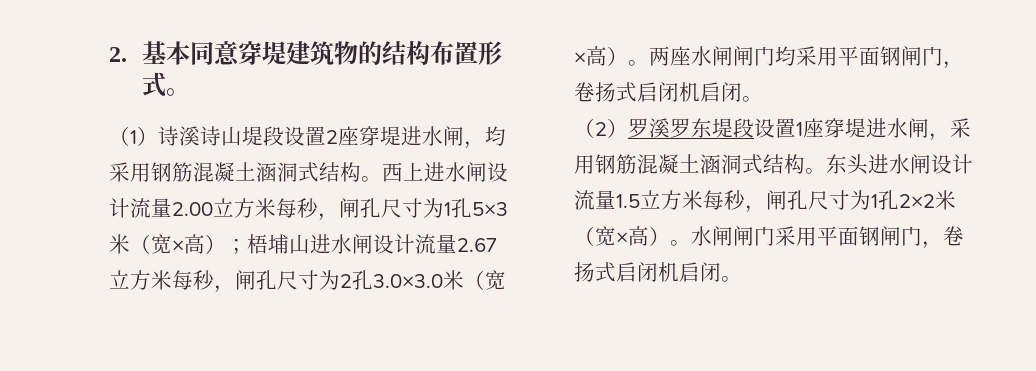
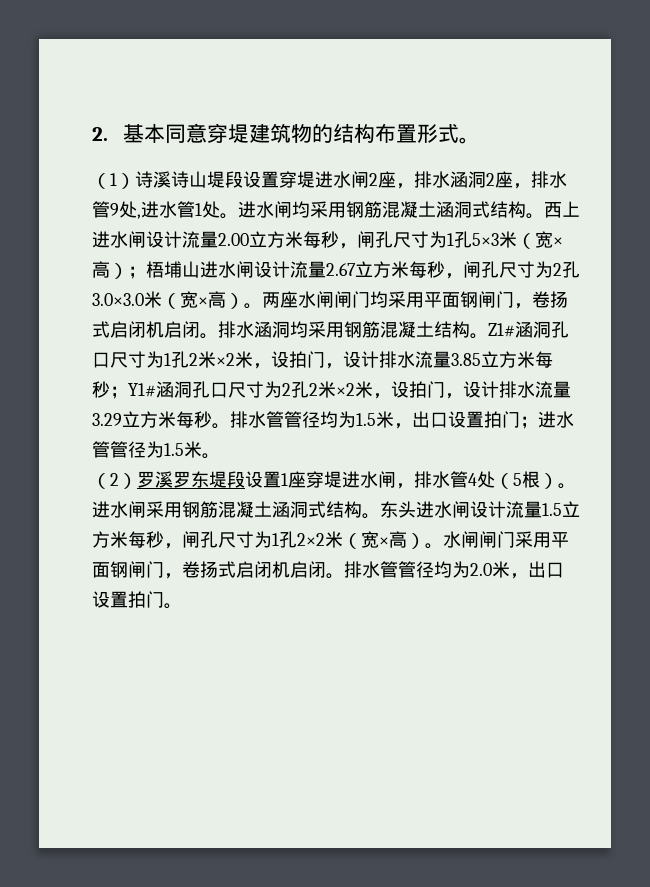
[326,126,485,149] 2座穿堤进水闸， -> [279,171,567,189] [92,201,292,219] 穿堤进水闸2座，排水涵洞2座，排水管9处,进水管1处。进水闸
(763, 99) none -> [218,321,569,339] [92,351,553,369] [92,381,571,399] [92,411,574,429] [92,441,220,459] 排水涵洞均采用钢筋混凝土结构。Z1#涵洞孔口尺寸为1孔2米×2米，设拍门，设计排水流量3.85立方米每秒；Y1#涵洞孔口尺寸为2孔2米×2米，设拍门，设计排水流量3.29立方米每秒。排水管管径均为1.5米，出口设置拍门；进水管管径为1.5米。
(950, 137) none -> [414,471,576,489] [92,501,146,518] 排水管4处（5根）。进水闸
(742, 279) none -> [344,561,564,579] [92,591,182,609] 排水管管径均为2.0米，出口设置拍门。

